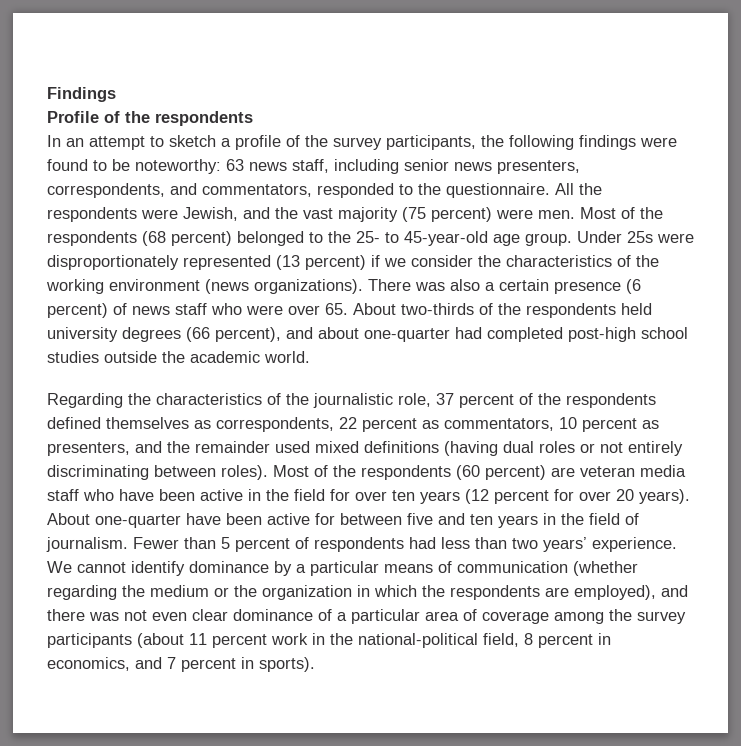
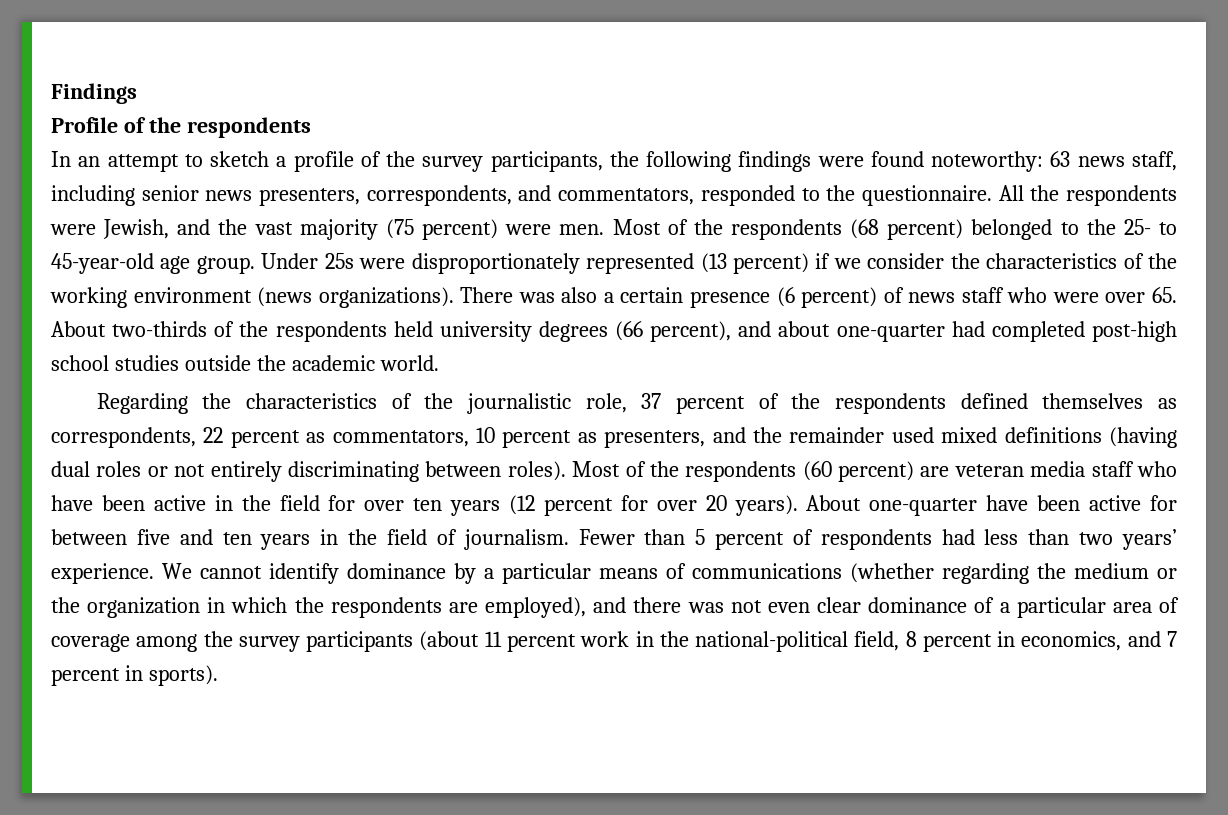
[93,159,130,171] to be -> (924, 159) none
[457,561,568,573] communication -> [692,563,842,579] communications

